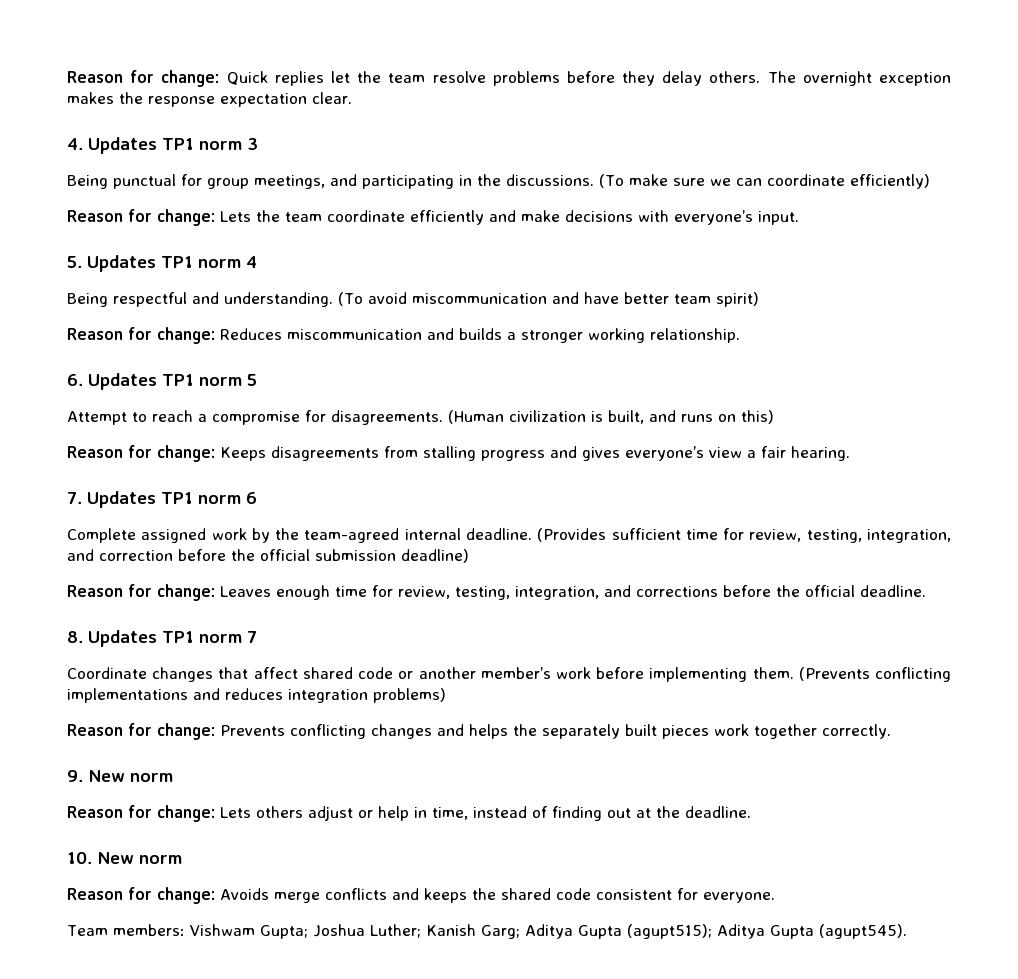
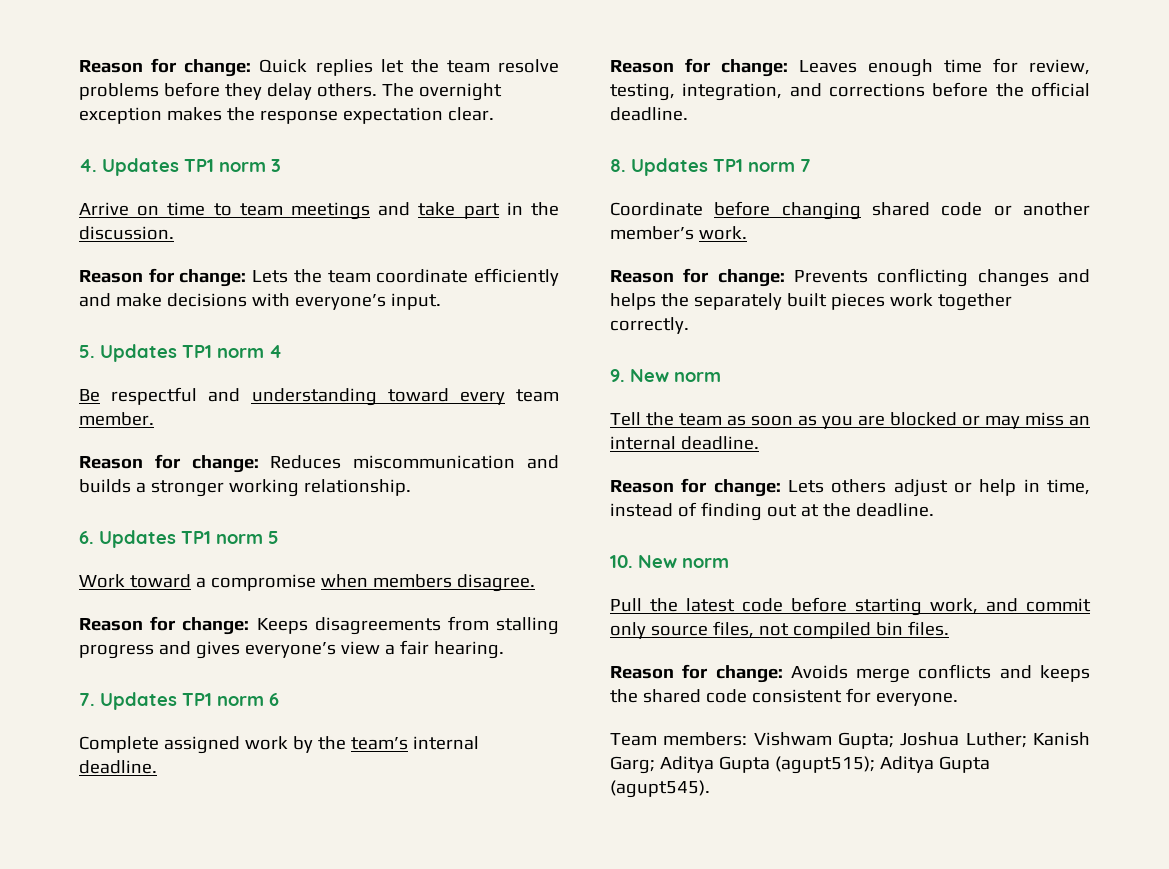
[67,174,930,189] Being punctual for group meetings, and participating in the discussions. (To make sure we can coordinate efficiently) -> [79,202,559,220] [79,226,174,240] Arrive on time to team meetings and take part in the discussion.
[67,293,108,307] Being -> [79,389,100,402] Be
[224,292,759,307] understanding. (To avoid miscommunication and have better team spirit) -> [251,388,559,406] [79,412,154,426] understanding toward every team member.
[67,410,774,425] Attempt to reach a compromise for disagreements. (Human civilization is built, and runs on this) -> [79,574,535,592] Work toward a compromise when members disagree.
[304,528,952,543] [67,549,469,563] team-agreed internal deadline. (Provides sufficient time for review, testing, integration, and correction before the official submission deadline) -> [350,736,479,750] [79,760,157,774] team’s internal deadline.
[152,667,298,682] changes that affect -> [714,201,861,220] before changing
[555,667,951,682] [67,688,446,703] work before implementing them. (Prevents conflicting implementations and reduces integration problems) -> [698,226,747,240] work.
(173, 777) none -> [610,412,1090,429] [610,436,759,450] // Tell the team as soon as you are blocked or may miss an internal deadline.
(182, 859) none -> [610,597,1091,616] [610,621,949,639] // Pull the latest code before starting work, and commit only source files, not compiled bin files.

